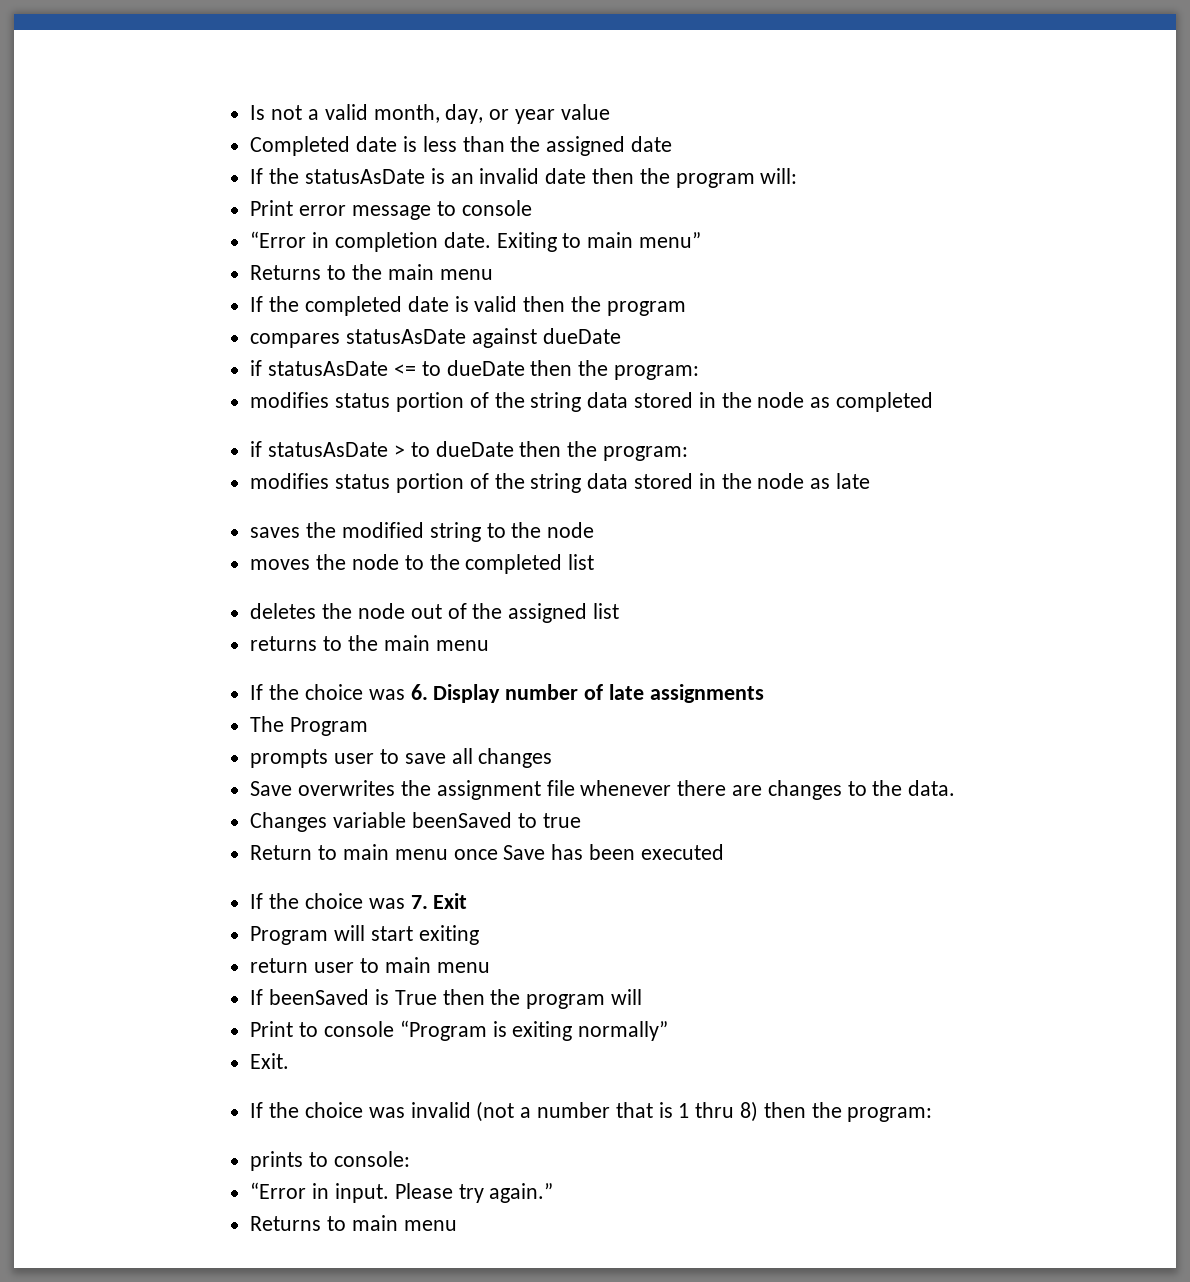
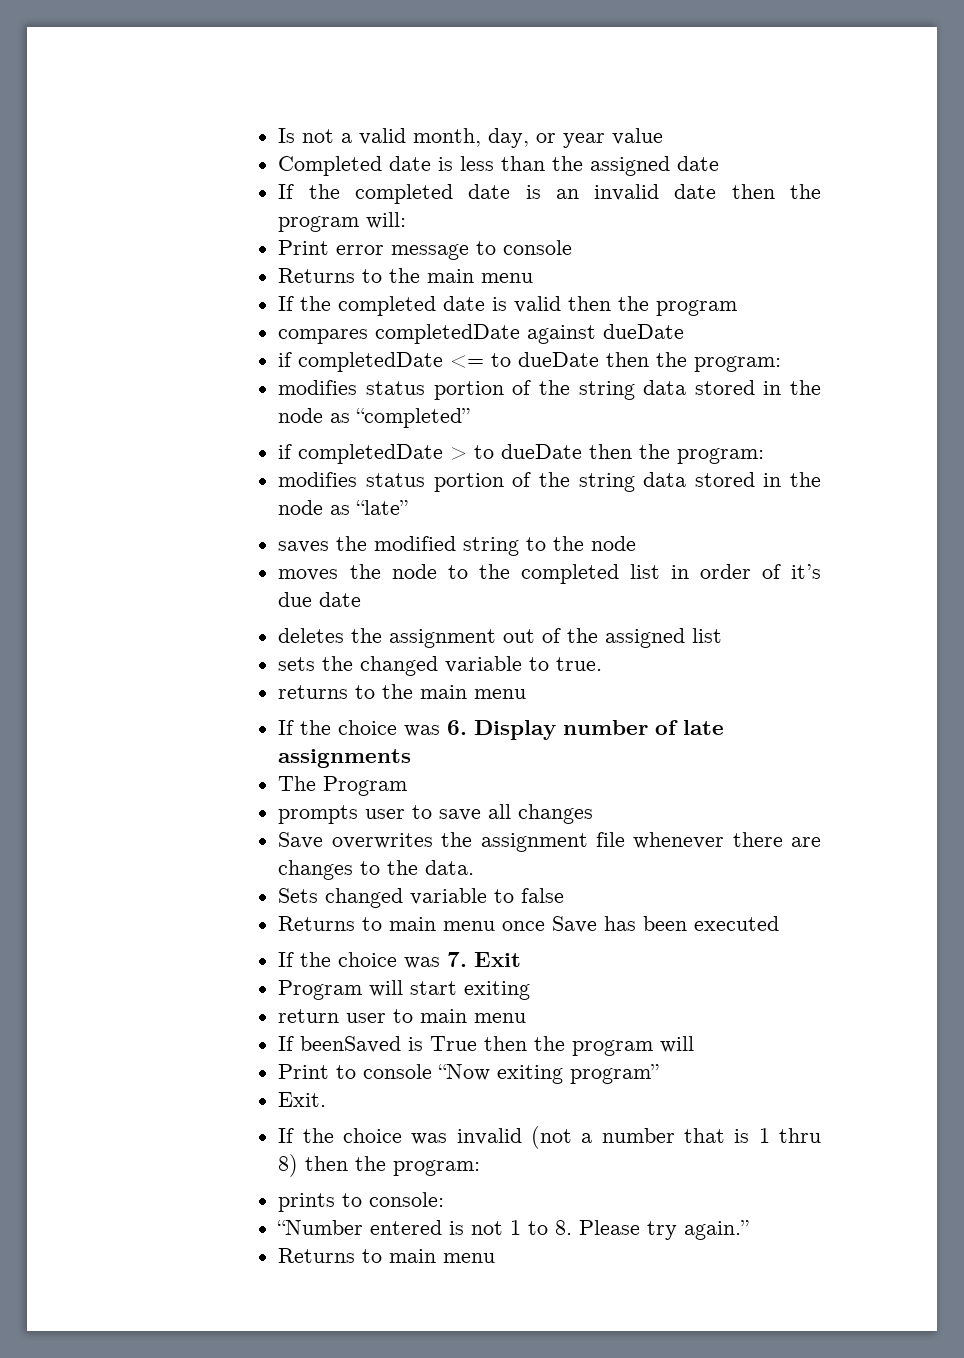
[304,169,425,184] statusAsDate -> [355,184,511,204] completed date
[250,231,701,252] // “Error in completion date. Exiting to main menu” -> (573, 247) none
[346,329,467,344] statusAsDate -> [375,324,521,344] completedDate
[268,361,389,376] statusAsDate -> [298,352,444,372] completedDate
[835,392,933,412] [250,441,389,457] completed // if statusAsDate -> [356,408,471,428] [278,444,444,464] “completed” // if completedDate
[835,473,870,489] late -> [356,500,409,515] “late”
(595, 562) none -> [670,564,822,579] [278,592,362,607] in order of it’s due date
[357,603,405,619] node -> [389,629,497,648] assignment
(619, 611) none -> [278,656,603,676] // sets the changed variable to true.
[250,812,581,832] [250,845,313,860] Changes variable beenSaved to true // Return -> [278,888,565,908] [278,916,356,931] Sets changed variable to false // Returns
[399,1020,669,1041] “Program is exiting normally” -> [438,1064,660,1084] “Now exiting program”
[250,1182,389,1203] “Error in input. -> [277,1220,573,1235] “Number entered is not 1 to 8.

